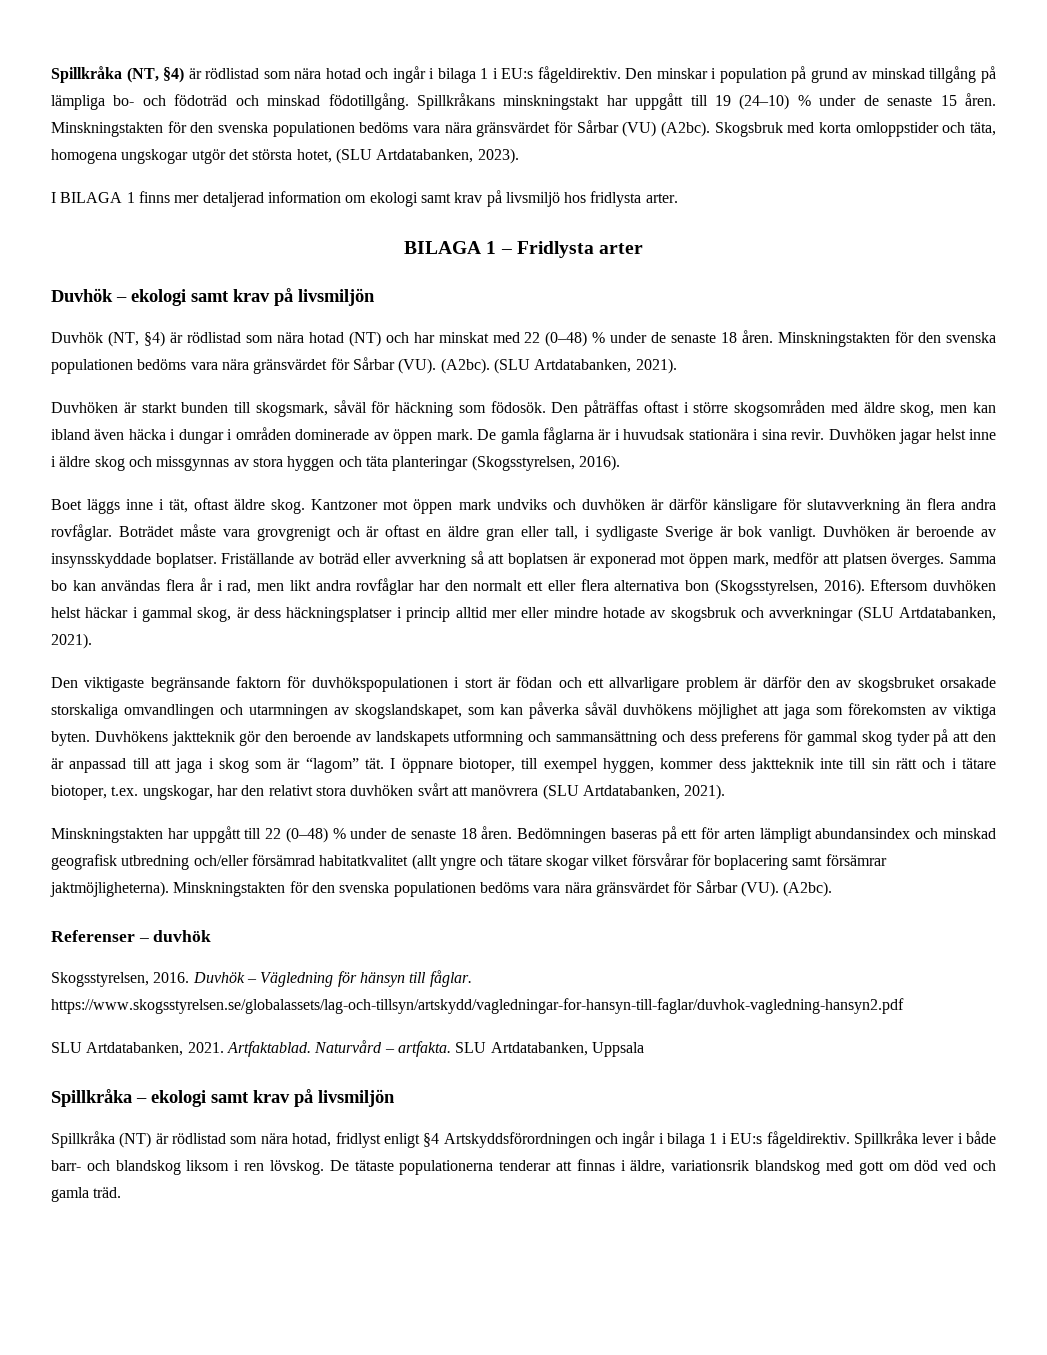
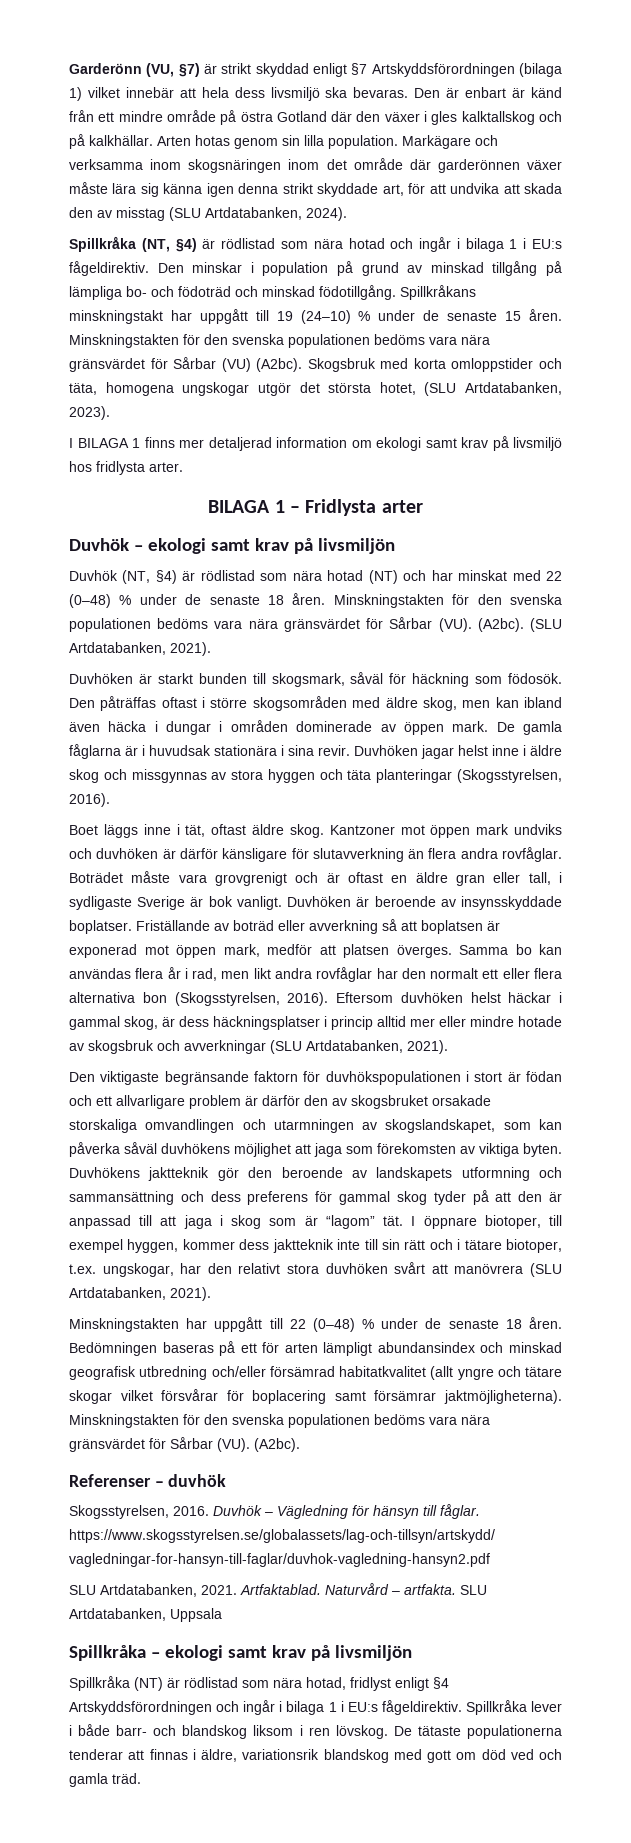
(51, 74) none -> [69,63,562,77] [69,87,562,101] [69,110,563,125] [69,134,498,149] [69,158,562,173] [69,182,562,197] [69,207,347,221] Garderönn (VU, §7) är strikt skyddad enligt §7 Artskyddsförordningen (bilaga 1) vilket innebär att hela dess livsmiljö ska bevaras. Den är enbart är känd från ett mindre område på östra Gotland där den växer i gles kalktallskog och på kalkhällar. Arten hotas genom sin lilla population. Markägare och verksamma inom skogsnäringen inom det område där garderönnen växer måste lära sig känna igen denna strikt skyddade art, för att undvika att skada den av misstag (SLU Artdatabanken, 2024). //

